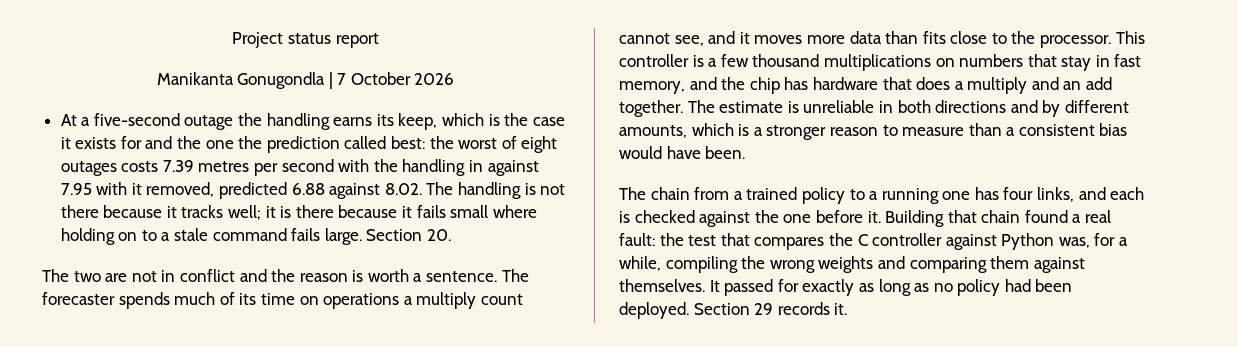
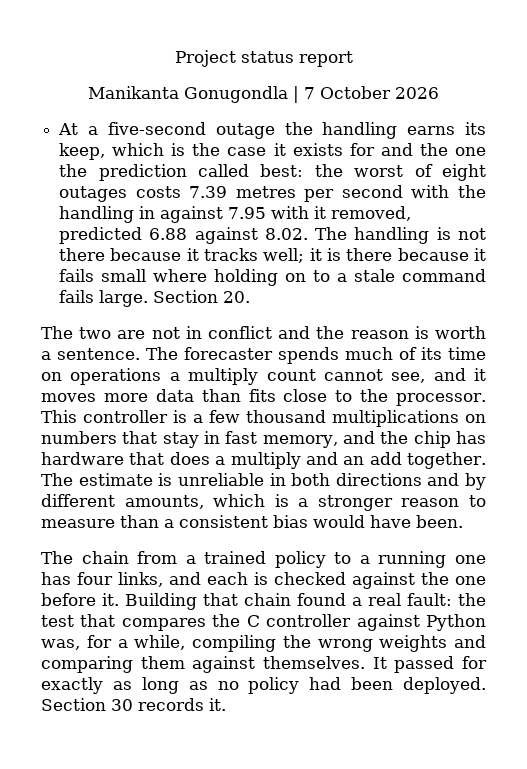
[754,303,774,315] 29 -> [111,699,133,711] 30

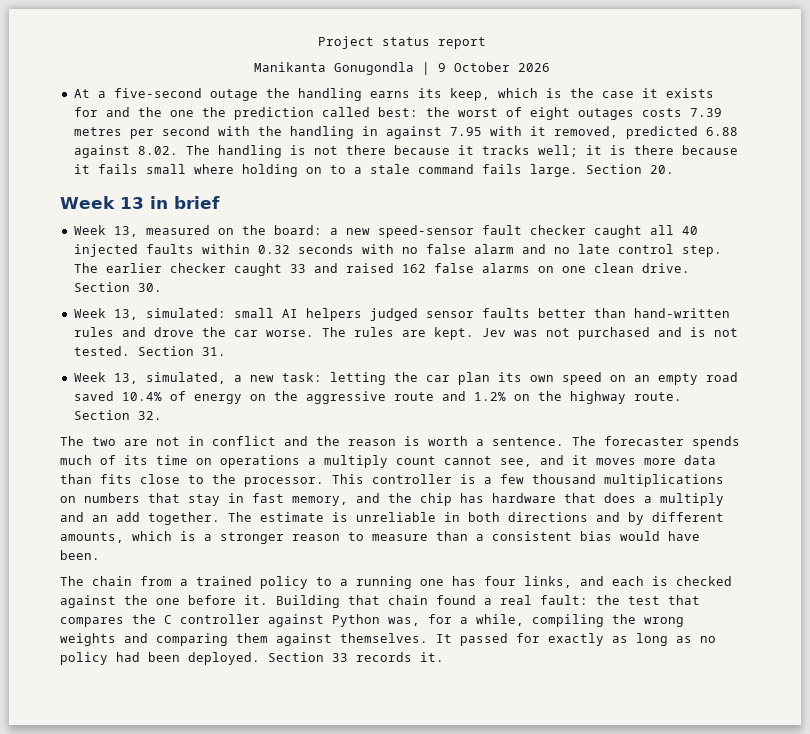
[304,87,315,99] 7 -> [437,63,446,72] 9
(251, 297) none -> [60,196,220,209] [73,225,698,238] [73,244,722,257] [73,263,690,276] [73,282,162,292] [73,308,730,321] [73,327,738,340] [73,346,226,356] [73,372,738,385] [73,391,682,404] [73,410,162,420] // Week 13 in brief // Week 13, measured on the board: a new speed-sensor fault checker caught all 40 injected faults within 0.32 seconds with no false alarm and no late control step. The earlier checker caught 33 and raised 162 false alarms on one clean drive. Section 30. // Week 13, simulated: small AI helpers judged sensor faults better than hand-written rules and drove the car worse. The rules are kept. Jev was not purchased and is not tested. Section 31. // Week 13, simulated, a new task: letting the car plan its own speed on an empty road saved 10.4% of energy on the aggressive route and 1.2% on the highway route. Section 32.
[111,699,133,711] 30 -> [332,653,348,662] 33

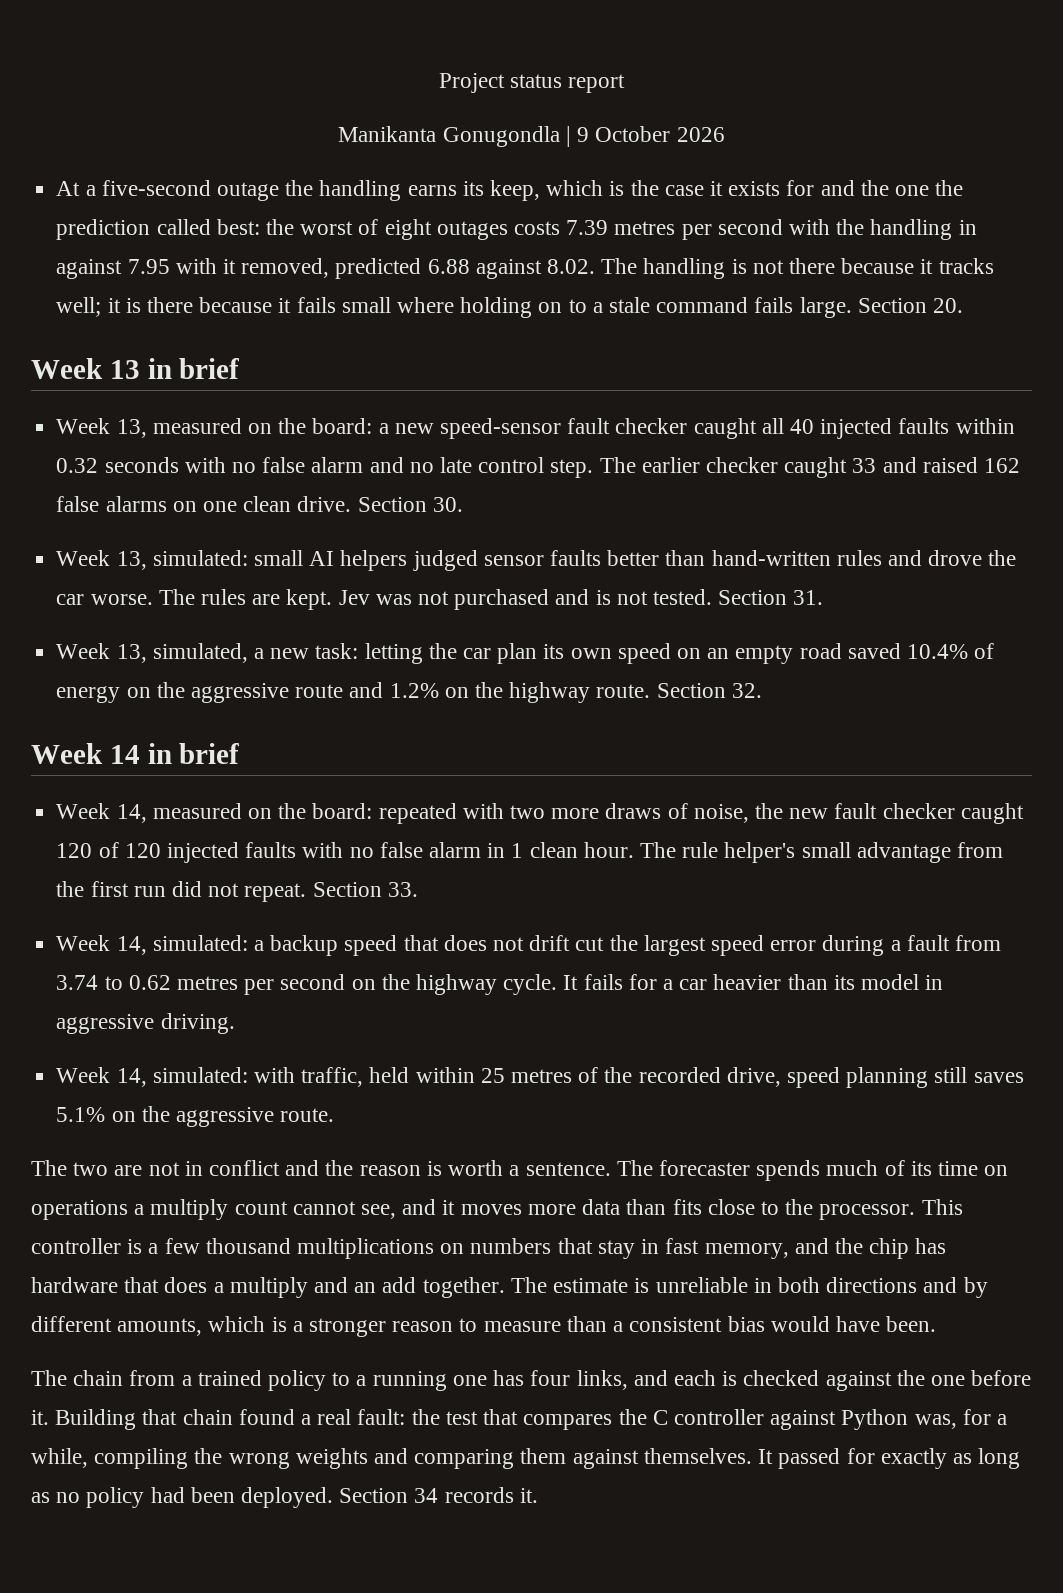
(162, 415) none -> [31,743,240,764] [56,803,1024,824] [56,842,1004,863] [56,881,418,902] [56,935,1002,956] [56,974,944,995] [56,1013,235,1034] [56,1067,1024,1088] [56,1106,335,1127] // Week 14 in brief // Week 14, measured on the board: repeated with two more draws of noise, the new fault checker caught 120 of 120 injected faults with no false alarm in 1 clean hour. The rule helper's small advantage from the first run did not repeat. Section 33. // Week 14, simulated: a backup speed that does not drift cut the largest speed error during a fault from 3.74 to 0.62 metres per second on the highway cycle. It fails for a car heavier than its model in aggressive driving. // Week 14, simulated: with traffic, held within 25 metres of the recorded drive, speed planning still saves 5.1% on the aggressive route.
[332,653,348,662] 33 -> [414,1488,439,1503] 34

